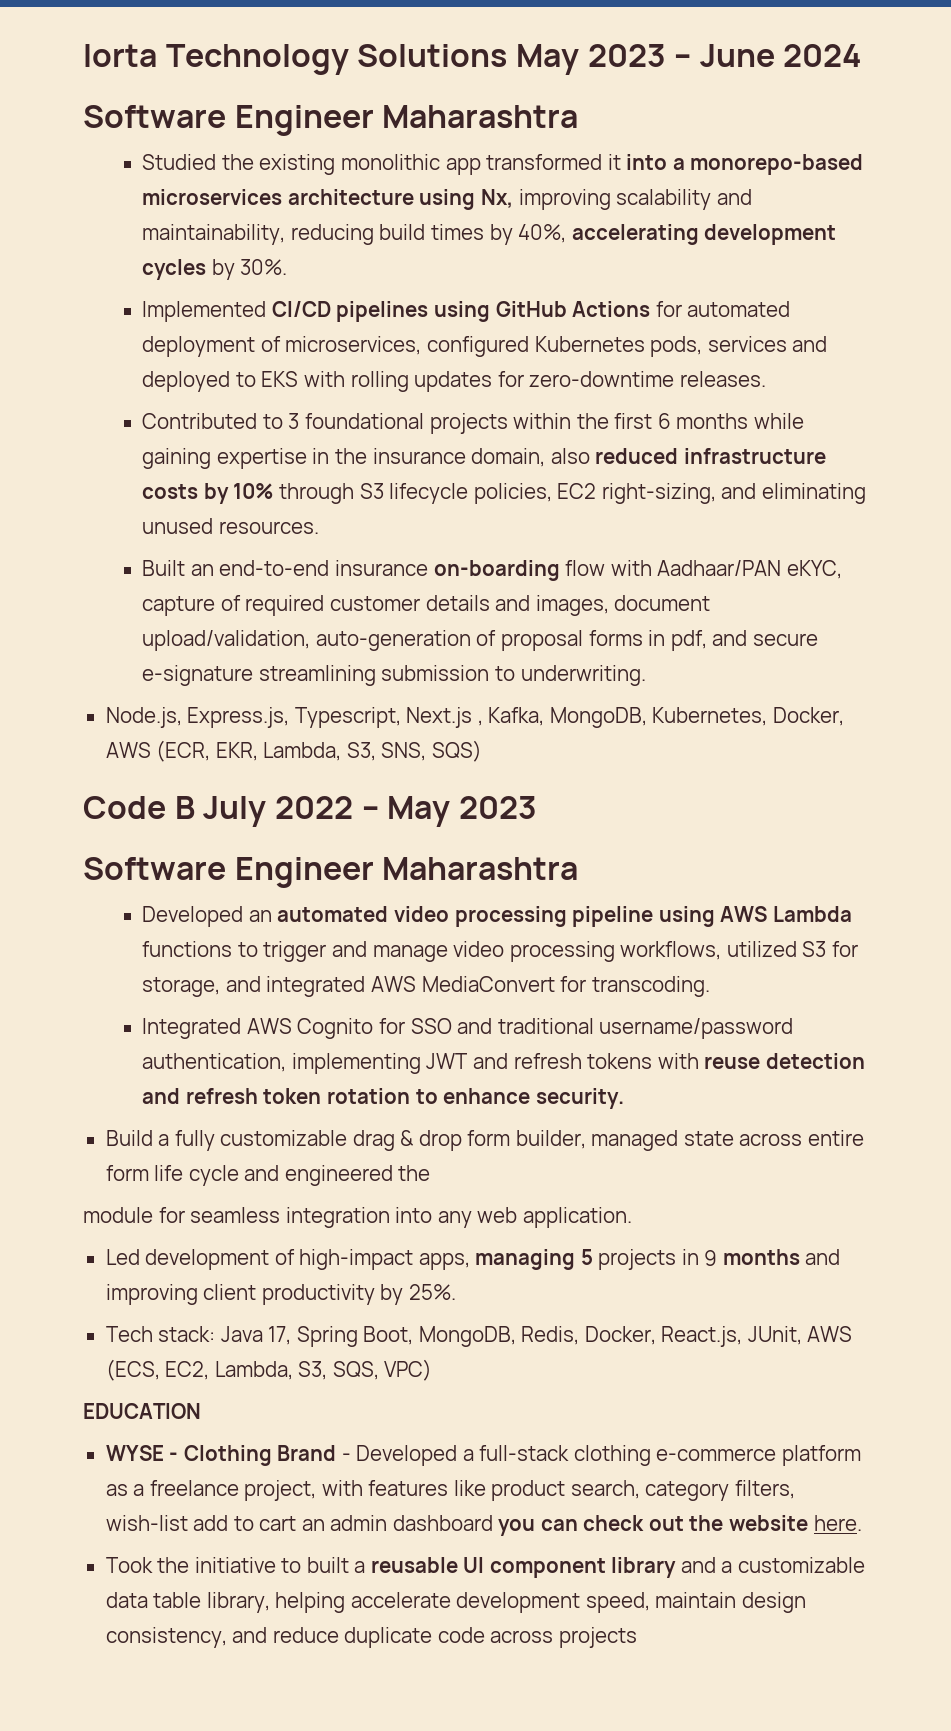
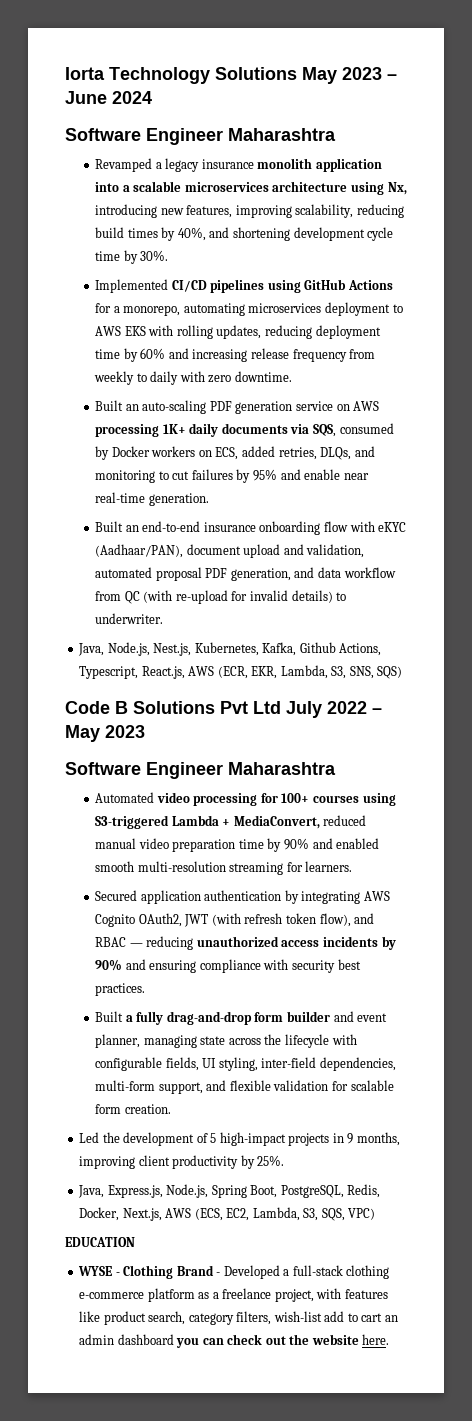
[142,154,621,175] Studied the existing monolithic app transformed it -> [95,158,382,172] Revamped a legacy insurance monolith application
[690,154,864,175] monorepo-based -> [133,181,182,192] scalable
[518,189,752,210] [142,224,286,245] improving scalability and maintainability, -> [95,204,354,218] introducing new features, improving scalability,
[571,224,837,245] [142,259,207,280] accelerating development cycles -> [209,227,394,241] [95,251,121,261] and shortening development cycle time
[687,301,791,317] [142,336,828,357] [142,371,766,392] [142,413,804,434] [142,448,826,469] [142,483,866,504] [142,518,319,534] automated deployment of microservices, configured Kubernetes pods, services and deployed to EKS with rolling updates for zero-downtime releases. // Contributed to 3 foundational projects within the first 6 months while gaining expertise in the insurance domain, also reduced infrastructure costs by 10% through S3 lifecycle policies, EC2 right-sizing, and eliminating unused resources. -> [113,302,403,316] [95,325,381,339] [95,348,376,362] [94,371,292,385] [95,400,380,414] [95,423,394,437] [95,446,375,460] [95,469,369,483] [95,492,209,506] a monorepo, automating microservices deployment to AWS EKS with rolling updates, reducing deployment time by 60% and increasing release frequency from weekly to daily with zero downtime. // Built an auto-scaling PDF generation service on AWS processing 1K+ daily documents via SQS, consumed by Docker workers on ECS, added retries, DLQs, and monitoring to cut failures by 95% and enable near real-time generation.
[433,560,560,581] on-boarding -> [259,521,321,535] onboarding
[657,560,842,579] [142,595,711,616] [142,630,818,651] [142,665,646,686] [105,707,844,728] Aadhaar/PAN eKYC, capture of required customer details and images, document upload/validation, auto-generation of proposal forms in pdf, and secure e-signature streamlining submission to underwriting. // Node.js, Express.js, Typescript, Next.js , Kafka, MongoDB, Kubernetes, Docker, -> [378,522,407,532] [95,544,365,558] [95,567,396,581] [95,590,347,604] [95,613,164,624] [78,642,382,656] [79,666,185,679] eKYC (Aadhaar/PAN), document upload and validation, automated proposal PDF generation, and data workflow from QC (with re-upload for invalid details) to underwriter. // Java, Node.js, Nest.js, Kubernetes, Kafka, Github Actions, Typescript, React.js,
(195, 807) none -> [133,701,281,714] Solutions Pvt Ltd
[142,906,852,927] [142,941,858,962] [142,976,710,997] [142,1018,794,1039] [142,1053,865,1074] [142,1088,624,1109] [105,1130,864,1151] [105,1165,431,1186] [83,1207,632,1228] Developed an automated video processing pipeline using AWS Lambda functions to trigger and manage video processing workflows, utilized S3 for storage, and integrated AWS MediaConvert for transcoding. // Integrated AWS Cognito for SSO and traditional username/password authentication, implementing JWT and refresh tokens with reuse detection and refresh token rotation to enhance security. // Build a fully customizable drag & drop form builder, managed state across entire form life cycle and engineered the // module for seamless integration into any web application. -> [95,792,396,806] [95,815,367,829] [95,838,380,852] [95,861,353,875] [95,890,390,904] [95,913,375,927] [95,936,396,950] [95,959,361,973] [95,983,146,996] [95,1011,388,1025] [95,1034,357,1048] [95,1057,396,1071] [95,1080,394,1094] [95,1104,171,1114] Automated video processing for 100+ courses using S3-triggered Lambda + MediaConvert, reduced manual video preparation time by 90% and enabled smooth multi-resolution streaming for learners. // Secured application authentication by integrating AWS Cognito OAuth2, JWT (with refresh token flow), and RBAC — reducing unauthorized access incidents by 90% and ensuring compliance with security best practices. // Built a fully drag-and-drop form builder and event planner, managing state across the lifecycle with configurable fields, UI styling, inter-field dependencies, multi-form support, and flexible validation for scalable form creation.
(140, 1257) none -> [102,1132,120,1143] the
[299,1249,593,1270] high-impact apps, managing 5 -> [210,1132,286,1146] 5 high-impact
[722,1249,841,1265] months and -> [356,1132,400,1146] months,
[105,1326,292,1345] Tech stack: Java 17, -> [78,1184,209,1198] Java, Express.js, Node.js,
[418,1326,516,1347] MongoDB, -> [280,1185,344,1198] PostgreSQL,
[661,1326,802,1347] React.js, JUnit, -> [122,1208,162,1221] Next.js,
[105,1557,865,1578] [105,1592,806,1613] [105,1627,637,1648] // Took the initiative to built a reusable UI component library and a customizable data table library, helping accelerate development speed, maintain design consistency, and reduce duplicate code across projects -> (390, 1339) none

